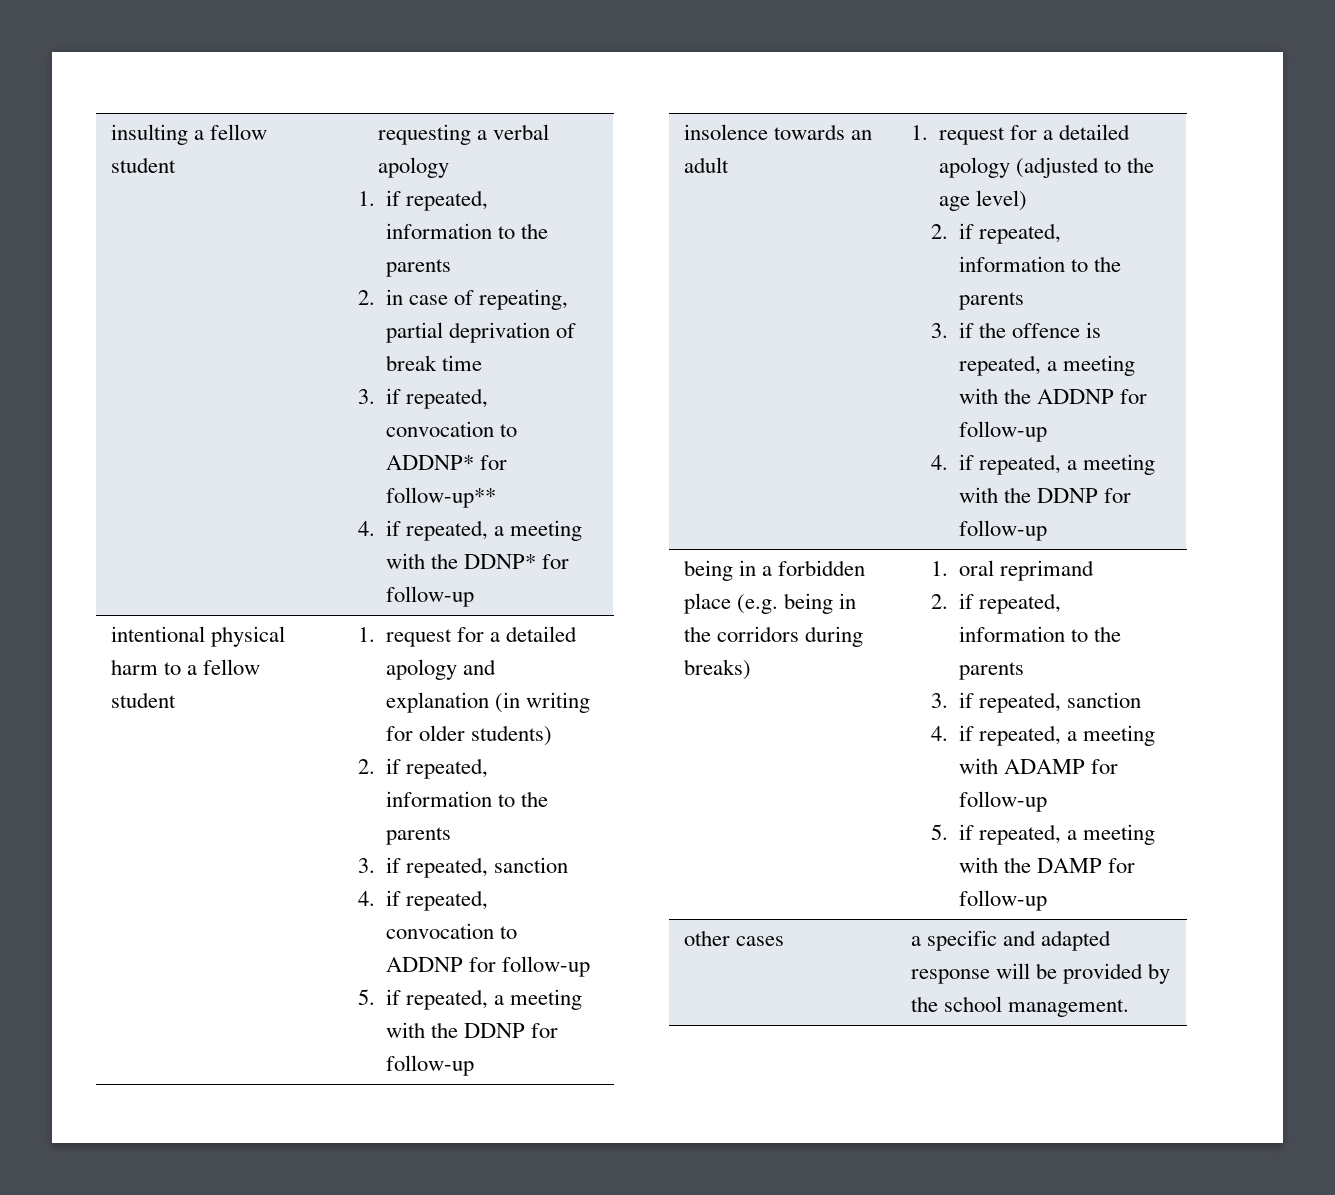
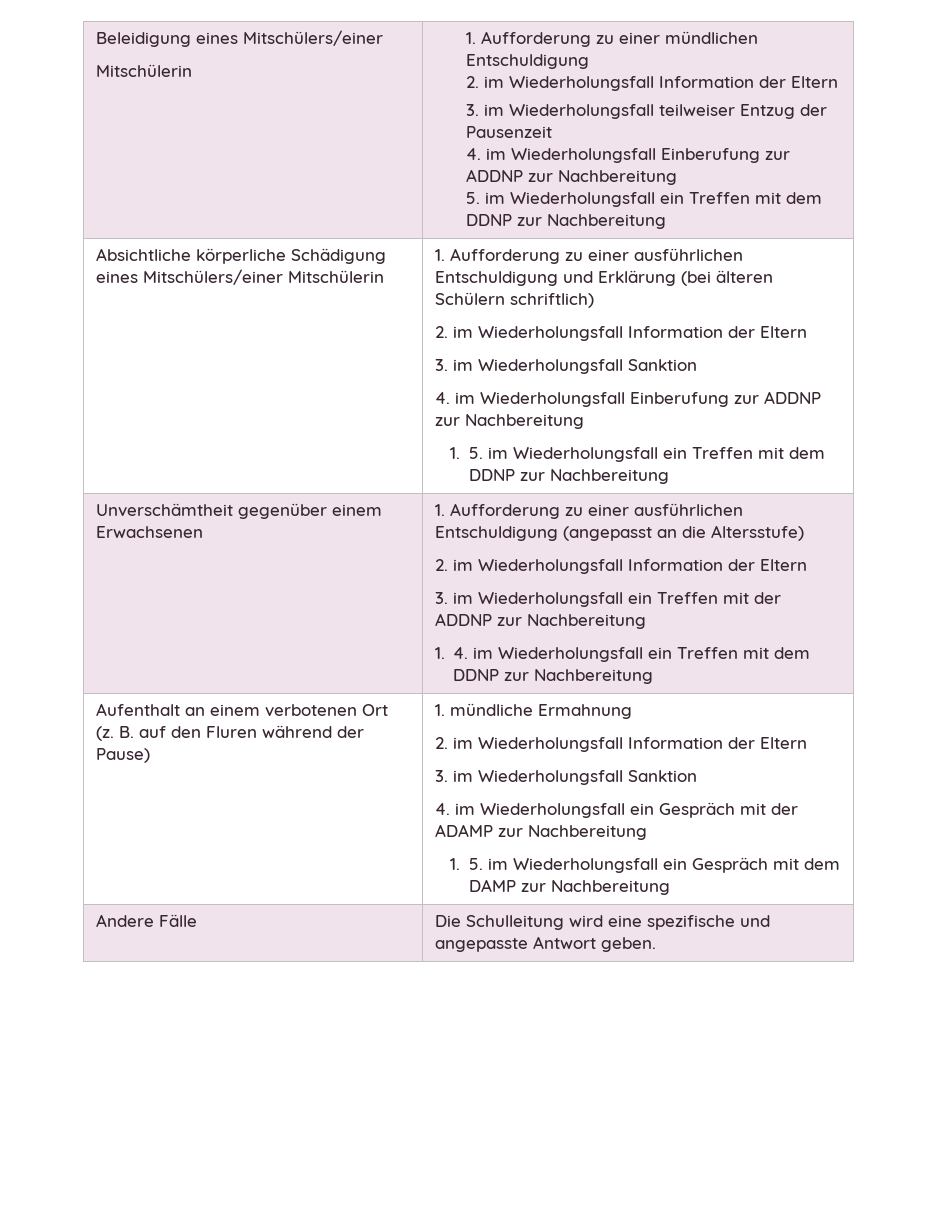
[110,124,267,145] [110,157,176,173] [377,124,549,145] [377,157,449,178] [357,190,489,211] [385,223,549,239] [385,259,451,277] [357,289,569,310] [385,322,577,343] [385,355,483,371] [357,388,489,409] [385,421,518,437] [385,455,508,470] [385,487,496,508] [357,520,583,541] [385,553,570,569] [385,586,474,607] [110,626,285,647] [110,659,260,675] [110,692,176,708] [357,626,578,647] [385,659,497,680] [385,692,591,713] [385,725,553,746] [357,758,489,779] [385,791,549,807] [385,827,451,845] [357,857,569,878] [357,890,489,911] [385,923,518,939] [385,956,591,977] [357,989,583,1010] [385,1022,559,1038] [385,1055,474,1076] [683,124,872,140] [683,157,729,173] [910,124,1131,145] [938,157,1155,178] [938,190,1027,211] [930,223,1062,244] [958,256,1122,272] [958,292,1024,310] [930,322,1102,338] [958,355,1136,376] [958,388,1148,404] [958,421,1047,442] [930,454,1156,475] [958,487,1132,503] [958,520,1047,541] [683,560,865,581] [683,593,856,614] [683,626,863,647] [683,659,751,680] [930,560,1095,581] [930,593,1062,614] [958,626,1122,642] [958,662,1024,680] [930,692,1142,713] [930,725,1156,746] [958,758,1119,774] [958,791,1047,812] [930,824,1156,845] [958,857,1136,873] [958,890,1047,911] [683,930,784,946] [910,930,1111,951] [910,963,1170,984] [910,996,1129,1017] insulting a fellow student | requesting a verbal apology // 1. if repeated, information to the parents // 2. in case of repeating, partial deprivation of break time // 3. if repeated, convocation to ADDNP* for follow-up** // 4. if repeated, a meeting with the DDNP* for follow-up // intentional physical harm to a fellow student | 1. request for a detailed apology and explanation (in writing for older students) // 2. if repeated, information to the parents // 3. if repeated, sanction // 4. if repeated, convocation to ADDNP for follow-up // 5. if repeated, a meeting with the DDNP for follow-up // insolence towards an adult | 1. request for a detailed apology (adjusted to the age level) // 2. if repeated, information to the parents // 3. if the offence is repeated, a meeting with the ADDNP for follow-up // 4. if repeated, a meeting with the DDNP for follow-up // being in a forbidden place (e.g. being in the corridors during breaks) | 1. oral reprimand // 2. if repeated, information to the parents // 3. if repeated, sanction // 4. if repeated, a meeting with ADAMP for follow-up // 5. if repeated, a meeting with the DAMP for follow-up // other cases | a specific and adapted response will be provided by the school management. -> [95,30,383,47] [95,64,192,77] [465,31,758,47] [465,54,589,69] [465,76,838,91] [465,104,827,119] [465,126,552,138] [465,148,790,163] [465,169,677,185] [465,192,822,207] [465,214,666,229] [95,248,386,264] [95,269,384,285] [434,248,743,264] [434,270,773,286] [434,292,594,308] [434,326,807,341] [434,359,697,374] [434,391,821,407] [434,414,584,429] [450,447,825,462] [468,469,669,484] [95,503,382,519] [95,526,203,538] [434,503,743,519] [434,525,804,541] [434,559,807,574] [434,592,781,607] [434,613,646,629] [434,647,811,662] [453,669,654,684] [95,703,388,717] [95,725,364,741] [95,748,150,763] [434,703,632,719] [434,737,807,752] [434,770,697,785] [434,802,798,818] [434,824,647,840] [450,857,840,873] [468,879,670,895] [95,914,197,927] [434,915,770,930] [434,936,656,952] Beleidigung eines Mitschülers/einer // Mitschülerin | 1. Aufforderung zu einer mündlichen Entschuldigung // 2. im Wiederholungsfall Information der Eltern // 3. im Wiederholungsfall teilweiser Entzug der Pausenzeit // 4. im Wiederholungsfall Einberufung zur ADDNP zur Nachbereitung // 5. im Wiederholungsfall ein Treffen mit dem DDNP zur Nachbereitung // Absichtliche körperliche Schädigung eines Mitschülers/einer Mitschülerin | 1. Aufforderung zu einer ausführlichen Entschuldigung und Erklärung (bei älteren Schülern schriftlich) // 2. im Wiederholungsfall Information der Eltern // 3. im Wiederholungsfall Sanktion // 4. im Wiederholungsfall Einberufung zur ADDNP zur Nachbereitung // 1. 5. im Wiederholungsfall ein Treffen mit dem DDNP zur Nachbereitung // Unverschämtheit gegenüber einem Erwachsenen | 1. Aufforderung zu einer ausführlichen Entschuldigung (angepasst an die Altersstufe) // 2. im Wiederholungsfall Information der Eltern // 3. im Wiederholungsfall ein Treffen mit der ADDNP zur Nachbereitung // 1. 4. im Wiederholungsfall ein Treffen mit dem DDNP zur Nachbereitung // Aufenthalt an einem verbotenen Ort (z. B. auf den Fluren während der Pause) | 1. mündliche Ermahnung // 2. im Wiederholungsfall Information der Eltern // 3. im Wiederholungsfall Sanktion // 4. im Wiederholungsfall ein Gespräch mit der ADAMP zur Nachbereitung // 1. 5. im Wiederholungsfall ein Gespräch mit dem DAMP zur Nachbereitung // Andere Fälle | Die Schulleitung wird eine spezifische und angepasste Antwort geben.

